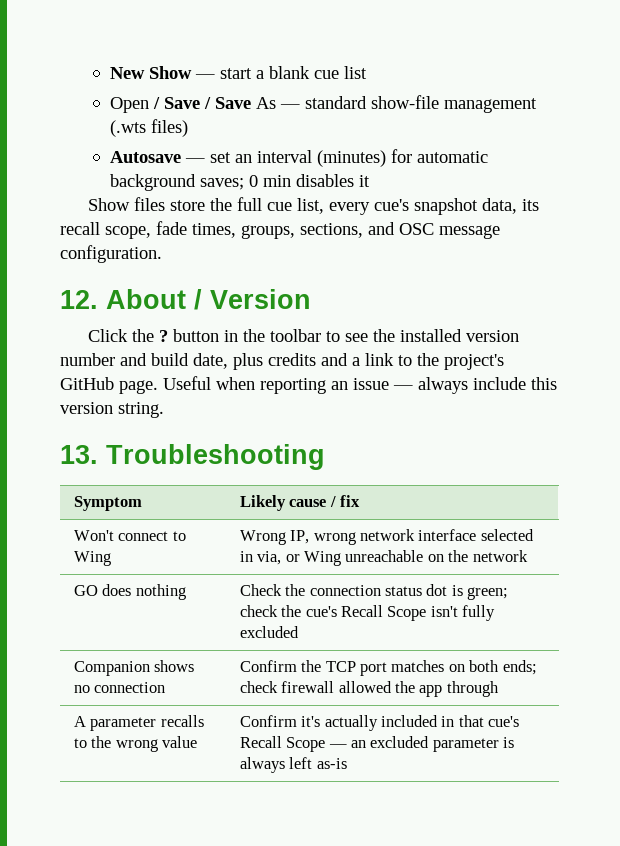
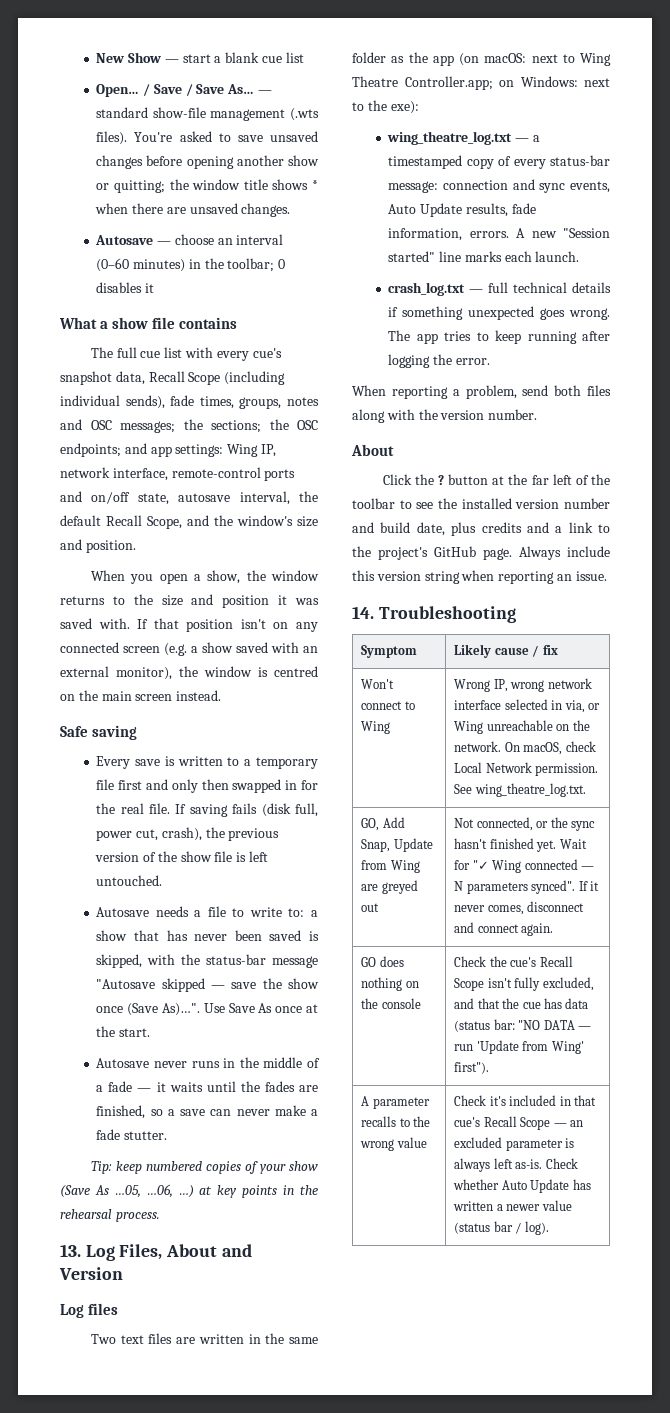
[109,97,149,113] Open -> [96,84,140,97] Open…
[255,97,276,109] As -> [227,84,255,94] As…
[150,119,188,137] files) -> [96,131,318,145] [96,155,319,169] [96,179,318,193] [95,203,291,217] files). You're asked to save unsaved changes before opening another show or quitting; the window title shows * when there are unsaved changes.
[209,152,231,163] set -> [174,234,214,245] choose
[316,149,488,167] [109,174,370,191] [87,197,539,215] [60,222,151,239] (minutes) for automatic background saves; 0 min disables it // Show files store the full cue list, every cue's snapshot data, its recall scope, -> [96,258,286,272] [96,282,155,293] [59,317,238,329] [90,347,282,361] [60,371,286,385] [60,395,165,409] (0–60 minutes) in the toolbar; 0 disables it // What a show file contains // The full cue list with every cue's snapshot data, Recall Scope (including individual sends),
[300,223,363,238] sections, -> [287,397,319,406] notes
[439,225,500,239] [60,245,162,263] [60,289,311,310] message configuration. // 12. About / Version -> [120,419,318,433] [60,443,276,457] [60,467,296,481] [60,491,318,505] [60,515,318,529] [60,539,136,553] [90,570,319,584] [60,594,319,608] [60,618,318,632] [60,642,318,656] [60,666,318,680] [60,690,222,701] [60,725,138,740] [96,756,318,769] [96,779,318,793] [96,803,318,817] [96,827,280,841] [95,851,268,862] [96,875,163,886] [96,906,318,917] [96,930,319,941] [96,954,318,968] [96,978,319,992] [96,1003,318,1016] [96,1026,151,1037] [96,1057,320,1068] [96,1081,318,1092] [96,1105,318,1119] [96,1129,168,1140] [90,1161,318,1174] [60,1184,318,1198] [60,1209,160,1222] [60,1244,252,1261] [59,1267,123,1280] [60,1303,119,1318] [90,1333,318,1344] [352,52,611,66] [352,76,610,90] [352,100,419,114] [387,131,540,145] [388,155,610,169] [388,179,610,193] [388,203,536,217] [388,228,610,241] [388,251,580,262] [388,282,611,296] [388,306,610,320] [388,330,610,344] [388,354,490,368] [352,385,611,399] [352,409,538,423] [351,444,394,456] messages; the sections; the OSC endpoints; and app settings: Wing IP, network interface, remote-control ports and on/off state, autosave interval, the default Recall Scope, and the window's size and position. // When you open a show, the window returns to the size and position it was saved with. If that position isn't on any connected screen (e.g. a show saved with an external monitor), the window is centred on the main screen instead. // Safe saving // Every save is written to a temporary file first and only then swapped in for the real file. If saving fails (disk full, power cut, crash), the previous version of the show file is left untouched. // Autosave needs a file to write to: a show that has never been saved is skipped, with the status-bar message "Autosave skipped — save the show once (Save As)…". Use Save As once at the start. // Autosave never runs in the middle of a fade — it waits until the fades are finished, so a save can never make a fade stutter. // Tip: keep numbered copies of your show (Save As …05, …06, …) at key points in the rehearsal process. // 13. Log Files, About and Version // Log files // Two text files are written in the same folder as the app (on macOS: next to Wing Theatre Controller.app; on Windows: next to the exe): // wing_theatre_log.txt — a timestamped copy of every status-bar message: connection and sync events, Auto Update results, fade information, errors. A new "Session started" line marks each launch. // crash_log.txt — full technical details if something unexpected goes wrong. The app tries to keep running after logging the error. // When reporting a problem, send both files along with the version number. // About
[223,330,238,342] in -> [492,474,589,485] at the far left of
[163,376,557,394] [60,402,164,418] [60,445,98,464] Useful when reporting an issue — always include this version string. // 13. -> [519,546,610,560] [352,570,607,584] [352,606,374,619] Always include this version string when reporting an issue. // 14.
[472,550,528,562] network -> [454,741,596,755] [454,762,599,776] [454,783,586,797] [361,817,405,831] [361,838,433,852] [361,860,420,873] [361,880,418,894] [361,903,380,912] [454,817,595,831] [454,838,587,852] [454,859,594,873] [454,880,599,894] [454,901,585,915] [454,922,554,936] network. On macOS, check Local Network permission. See wing_theatre_log.txt. // GO, Add Snap, Update from Wing are greyed out | Not connected, or the sync hasn't finished yet. Wait for "✓ Wing connected — N parameters synced". If it never comes, disconnect and connect again.
(186, 592) none -> [405,981,419,988] [361,998,421,1009] on the console
[309,584,509,600] [239,605,302,617] connection status dot is green; check the -> (507, 961) none
[239,626,299,638] [73,660,195,676] [73,682,166,693] [239,660,537,676] [239,681,499,697] excluded // Companion shows no connection | Confirm the TCP port matches on both ends; check firewall allowed the app through -> [542,977,594,991] [454,998,589,1009] [454,1019,591,1032] [454,1040,584,1054] [454,1062,490,1074] excluded, and that the cue has data (status bar: "NO DATA — run 'Update from Wing' first").
[239,715,378,731] Confirm it's actually -> [454,1095,506,1106] Check it's
[316,758,347,769] as-is -> [515,1158,578,1169] [453,1179,591,1193] [453,1200,572,1211] [454,1221,549,1235] as-is. Check whether Auto Update has written a newer value (status bar / log).

